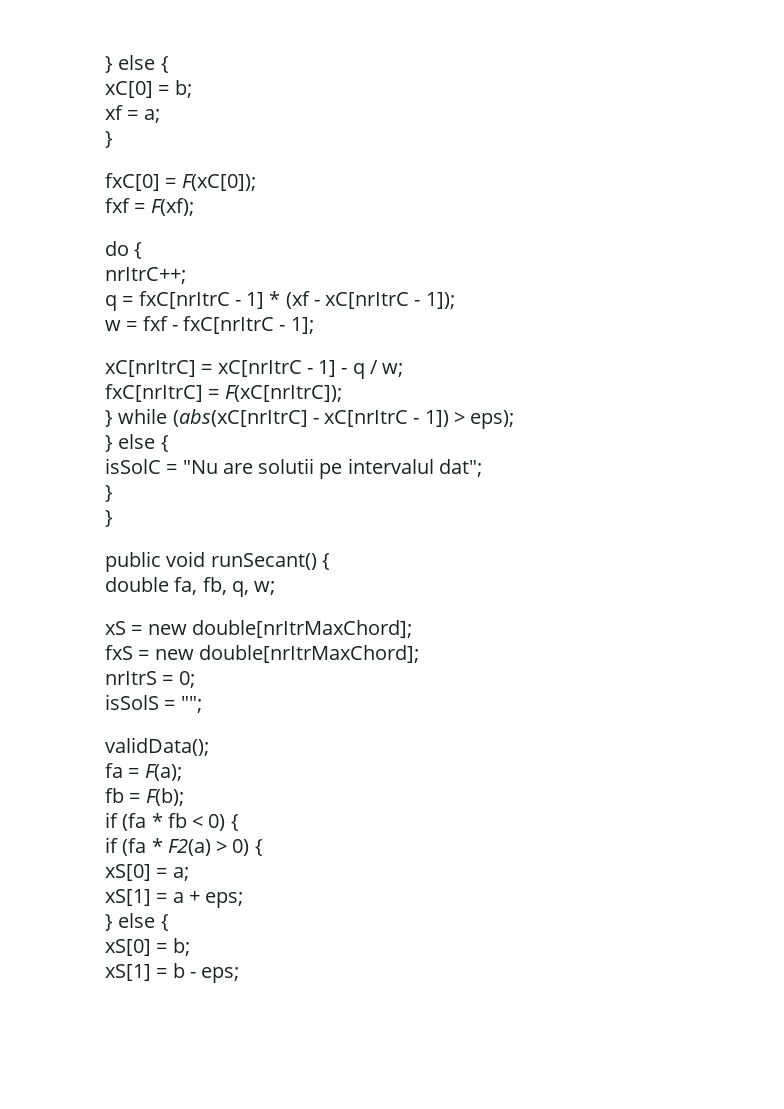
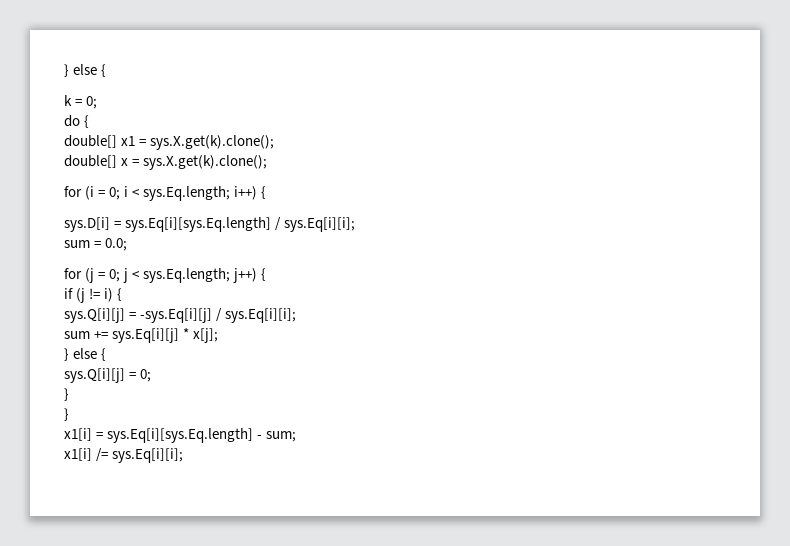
[105,55,169,73] [105,80,192,98] [105,105,160,123] [105,131,113,148] [105,173,256,191] [105,198,194,216] [105,241,143,259] [105,267,186,284] [105,291,455,311] [105,316,314,334] [105,360,404,379] [105,384,342,402] [105,408,515,429] [105,434,169,452] [105,458,482,479] [105,485,113,502] [105,510,113,527] [105,551,330,572] [105,577,276,597] [105,620,412,638] [105,645,419,663] [105,671,195,688] [105,694,202,713] [105,737,209,756] [105,763,182,781] [105,788,184,806] [105,812,239,831] [105,837,263,856] [105,864,189,881] [105,889,244,908] [105,913,169,931] [105,938,190,956] [105,963,240,983] } else { // xC[0] = b; // xf = a; // } // fxC[0] = F(xC[0]); // fxf = F(xf); // do { // nrItrC++; // q = fxC[nrItrC - 1] * (xf - xC[nrItrC - 1]); // w = fxf - fxC[nrItrC - 1]; // xC[nrItrC] = xC[nrItrC - 1] - q / w; // fxC[nrItrC] = F(xC[nrItrC]); // } while (abs(xC[nrItrC] - xC[nrItrC - 1]) > eps); // } else { // isSolC = "Nu are solutii pe intervalul dat"; // } // } // public void runSecant() { // double fa, fb, q, w; // xS = new double[nrItrMaxChord]; // fxS = new double[nrItrMaxChord]; // nrItrS = 0; // isSolS = ""; // validData(); // fa = F(a); // fb = F(b); // if (fa * fb < 0) { // if (fa * F2(a) > 0) { // xS[0] = a; // xS[1] = a + eps; // } else { // xS[0] = b; // xS[1] = b - eps; -> [64,64,107,77] [64,95,98,109] [64,115,90,128] [64,135,275,150] [64,155,268,170] [64,186,267,201] [64,217,356,232] [64,238,128,251] [64,268,267,283] [64,288,123,303] [64,308,297,323] [64,328,219,343] [64,348,107,361] [64,368,152,383] [64,388,69,401] [64,408,69,421] [64,428,297,443] [64,448,184,463] } else { // k = 0; // do { // double[] x1 = sys.X.get(k).clone(); // double[] x = sys.X.get(k).clone(); // for (i = 0; i < sys.Eq.length; i++) { // sys.D[i] = sys.Eq[i][sys.Eq.length] / sys.Eq[i][i]; // sum = 0.0; // for (j = 0; j < sys.Eq.length; j++) { // if (j != i) { // sys.Q[i][j] = -sys.Eq[i][j] / sys.Eq[i][i]; // sum += sys.Eq[i][j] * x[j]; // } else { // sys.Q[i][j] = 0; // } // } // x1[i] = sys.Eq[i][sys.Eq.length] - sum; // x1[i] /= sys.Eq[i][i];

